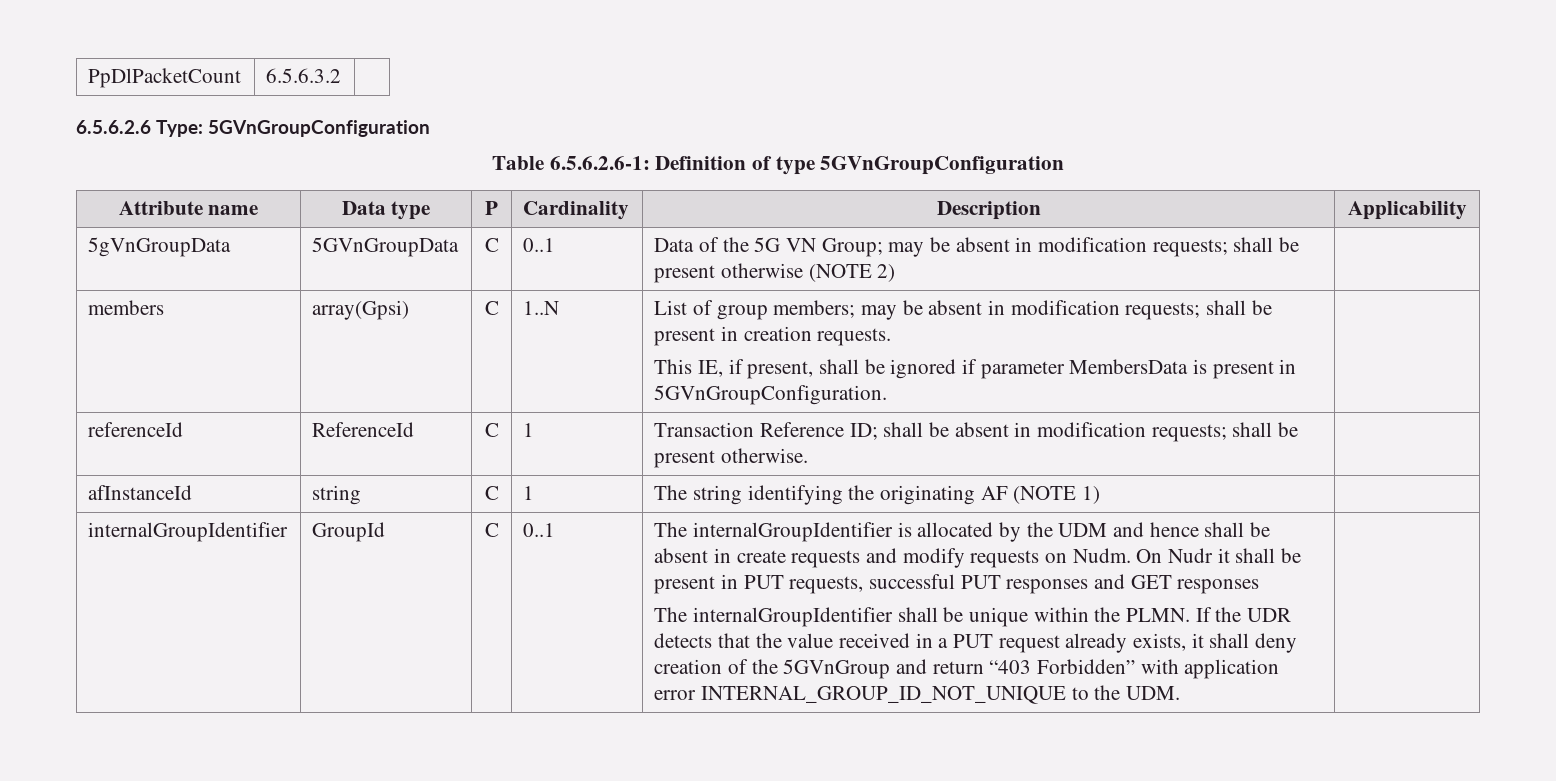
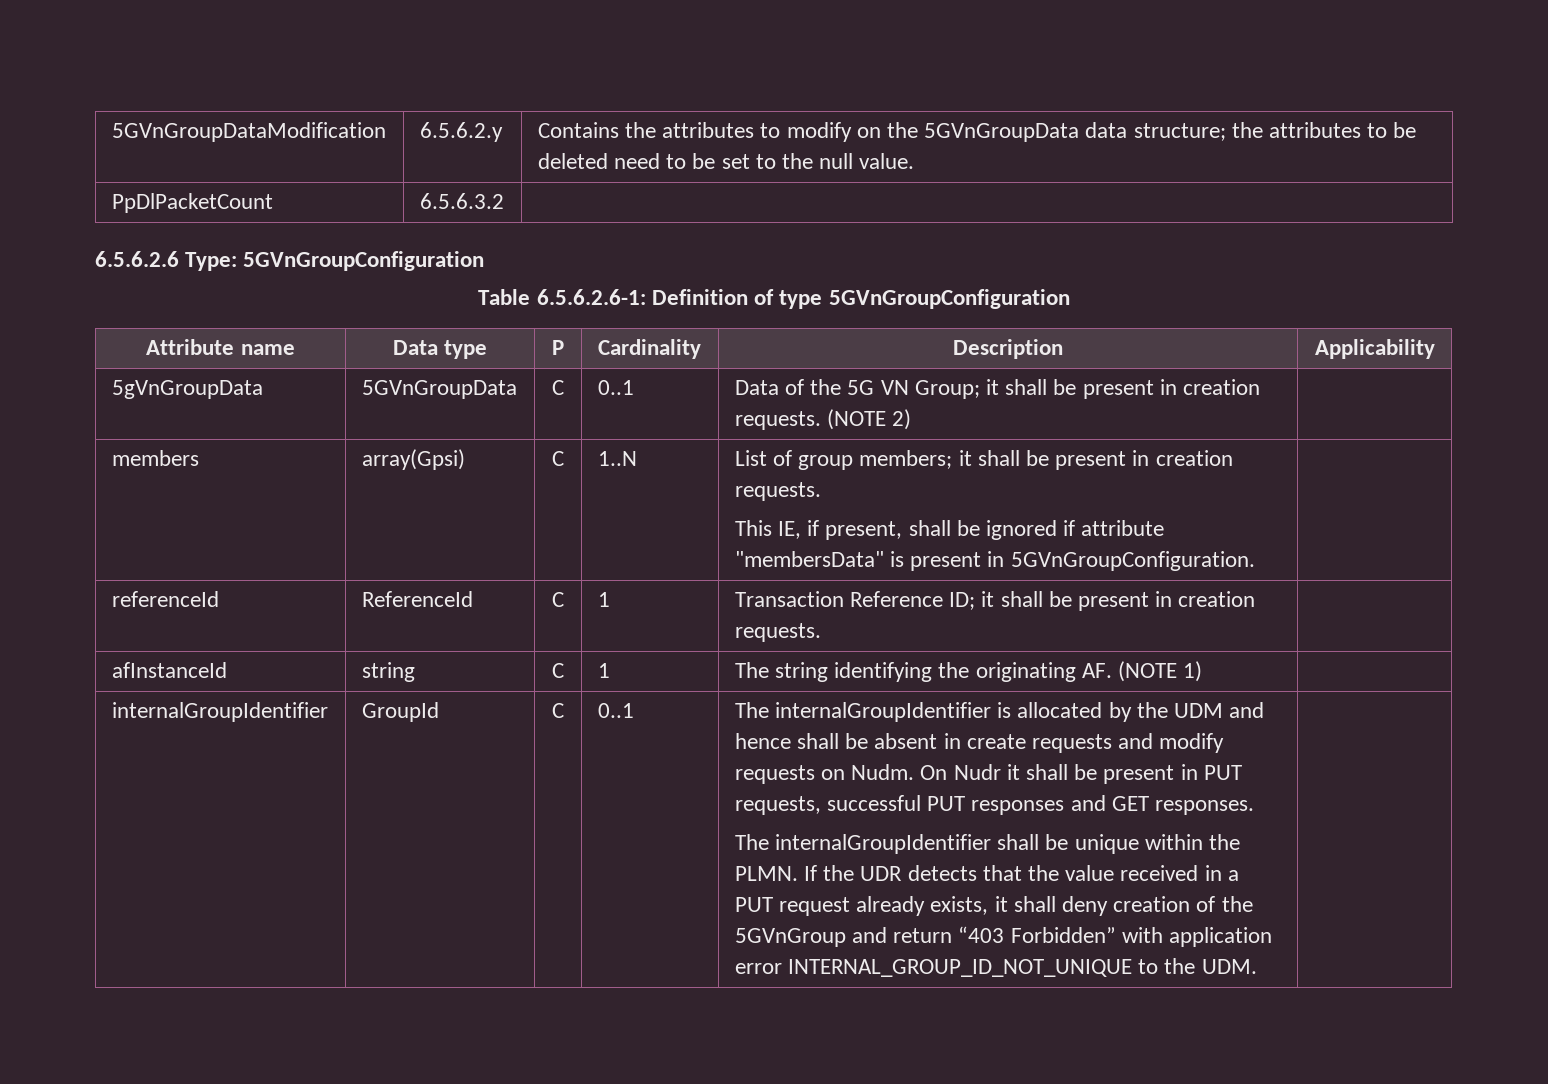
(88, 78) none -> [111,122,386,142] [419,122,503,142] [537,122,1417,142] [537,153,915,169] 5GVnGroupDataModification | 6.5.6.2.y | Contains the attributes to modify on the 5GVnGroupData data structure; the attributes to be deleted need to be set to the null value. //
[888,237,1299,257] [654,263,803,283] may be absent in modification requests; shall be present otherwise -> [985,379,1260,399] [734,411,821,430] it shall be present in creation requests.
[860,300,1201,320] may be absent in modification requests; -> [958,450,972,466] it
[980,359,1189,379] parameter MembersData -> [1081,520,1165,536] [734,551,884,567] attribute "membersData"
[883,422,1298,442] [654,448,808,468] shall be absent in modification requests; shall be present otherwise. -> [981,591,1256,611] [734,623,821,642] it shall be present in creation requests.
[980,486,1008,500] AF -> [1081,663,1112,678] AF.
[1177,579,1260,594] responses -> [1154,800,1254,815] responses.

